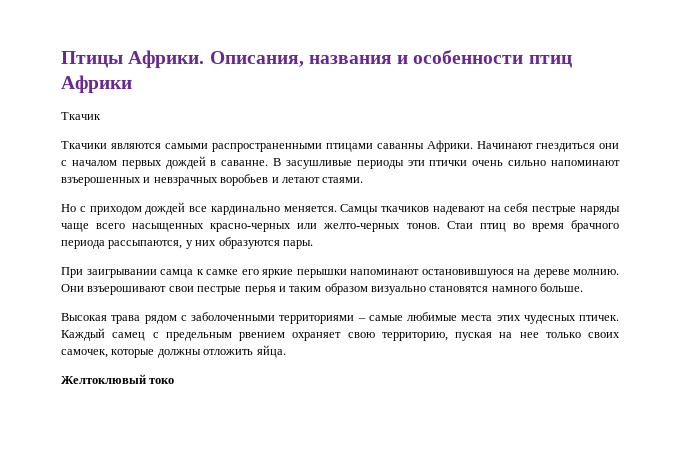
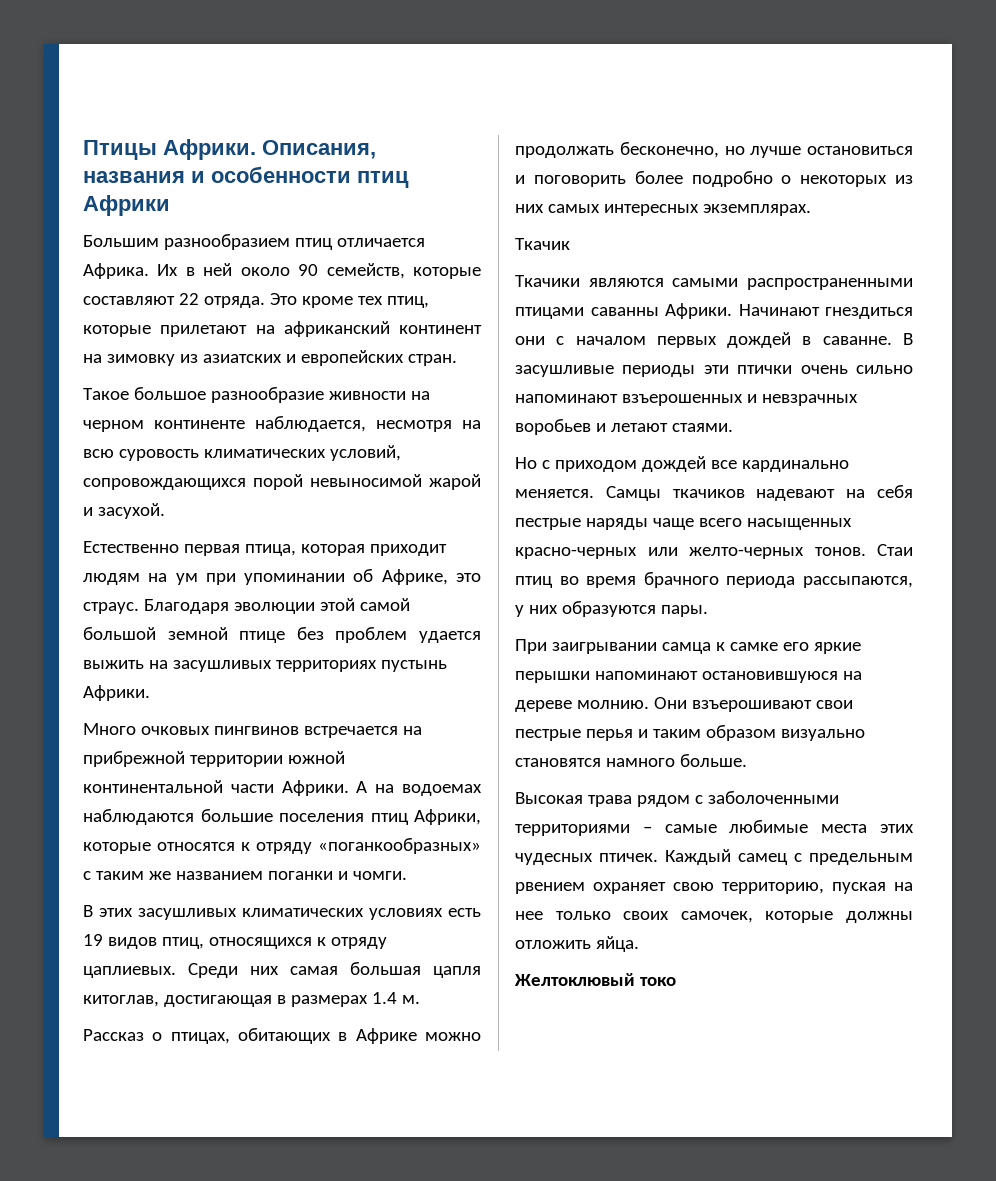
(132, 84) none -> [83,234,425,250] [83,263,481,279] [83,293,429,308] [83,321,482,337] [83,350,457,366] [83,387,430,403] [83,416,481,432] [83,445,401,461] [83,474,481,490] [83,503,165,519] [83,541,447,556] [83,569,481,585] [83,598,410,614] [83,627,481,643] [83,660,447,672] [83,685,150,701] [83,723,422,738] [83,751,345,767] [83,780,482,796] [83,809,481,825] [83,838,481,854] [83,871,407,880] [83,905,481,920] [83,934,387,949] [83,962,481,978] [83,992,420,1007] [83,1028,481,1044] [515,142,913,158] [515,171,913,187] [515,204,811,216] // Большим разнообразием птиц отличается Африка. Их в ней около 90 семейств, которые составляют 22 отряда. Это кроме тех птиц, которые прилетают на африканский континент на зимовку из азиатских и европейских стран. // Такое большое разнообразие живности на черном континенте наблюдается, несмотря на всю суровость климатических условий, сопровождающихся порой невыносимой жарой и засухой. // Естественно первая птица, которая приходит людям на ум при упоминании об Африке, это страус. Благодаря эволюции этой самой большой земной птице без проблем удается выжить на засушливых территориях пустынь Африки. // Много очковых пингвинов встречается на прибрежной территории южной континентальной части Африки. А на водоемах наблюдаются большие поселения птиц Африки, которые относятся к отряду «поганкообразных» с таким же названием поганки и чомги. // В этих засушливых климатических условиях есть 19 видов птиц, относящихся к отряду цаплиевых. Среди них самая большая цапля китоглав, достигающая в размерах 1.4 м. // Рассказ о птицах, обитающих в Африке можно продолжать бесконечно, но лучше остановиться и поговорить более подробно о некоторых из них самых интересных экземплярах.

